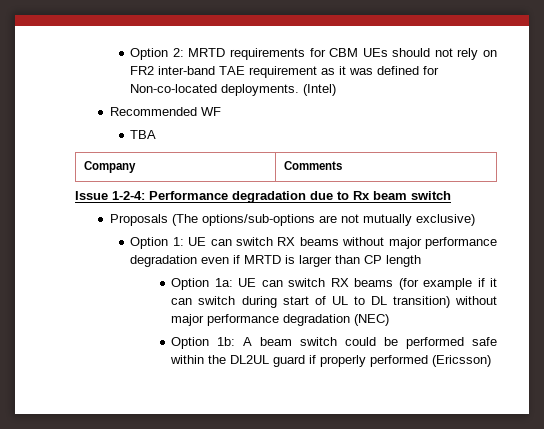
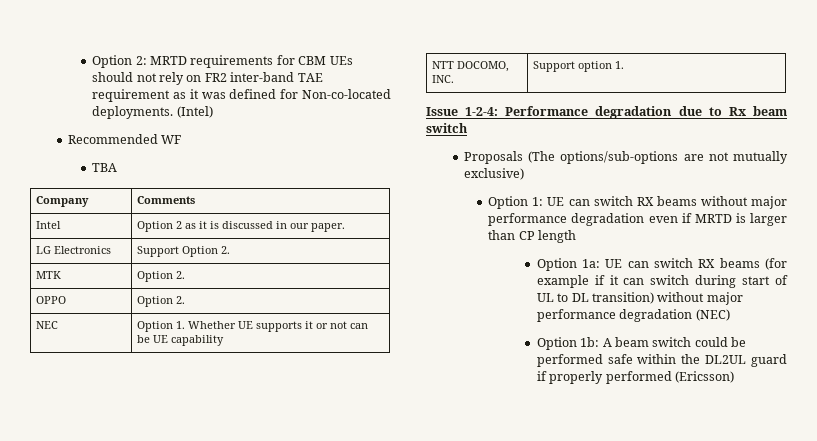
(342, 165) none -> [36,221,62,229] [137,221,346,232] [36,246,112,254] [137,246,231,257] [36,271,62,279] [137,271,186,282] [36,296,67,304] [137,296,186,307] [36,321,59,329] [137,321,369,332] [137,335,225,346] [432,61,510,72] [432,75,455,83] [533,61,625,72] // Intel | Option 2 as it is discussed in our paper. // LG Electronics | Support Option 2. // MTK | Option 2. // OPPO | Option 2. // NEC | Option 1. Whether UE supports it or not can be UE capability // NTT DOCOMO, INC. | Support option 1.

